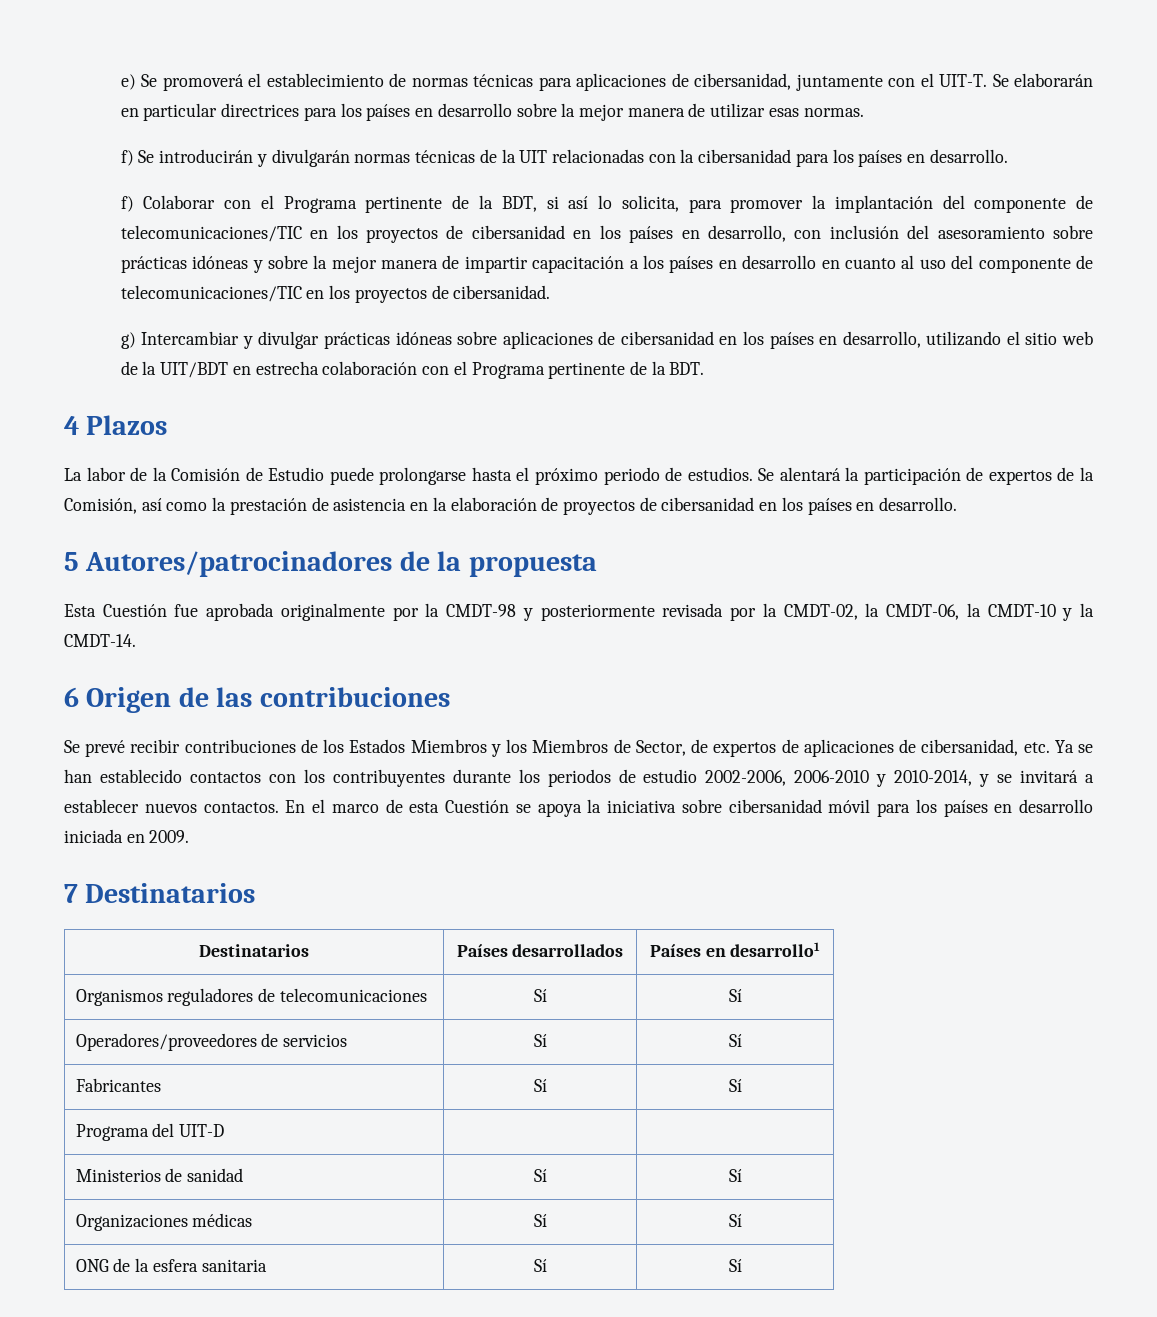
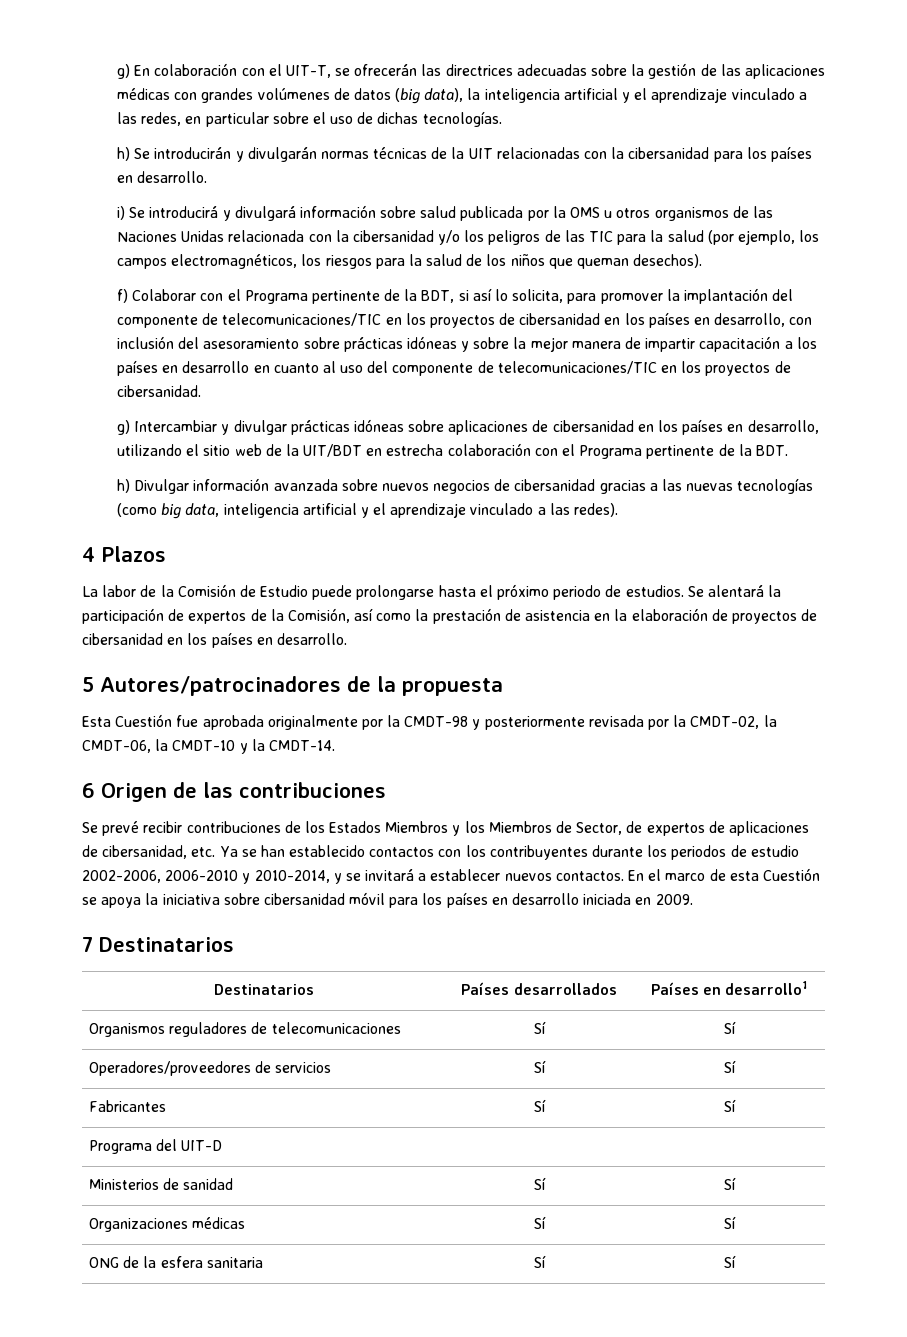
[120,73,1094,91] [120,103,864,121] [120,150,134,166] e) Se promoverá el establecimiento de normas técnicas para aplicaciones de cibersanidad, juntamente con el UIT-T. Se elaborarán en particular directrices para los países en desarrollo sobre la mejor manera de utilizar esas normas. // f) -> [117,63,825,79] [117,88,807,104] [117,111,502,127] [117,147,131,161] g) En colaboración con el UIT-T, se ofrecerán las directrices adecuadas sobre la gestión de las aplicaciones médicas con grandes volúmenes de datos (big data), la inteligencia artificial y el aprendizaje vinculado a las redes, en particular sobre el uso de dichas tecnologías. // h)
(1008, 156) none -> [117,205,773,221] [117,230,820,245] [117,254,703,269] // i) Se introducirá y divulgará información sobre salud publicada por la OMS u otros organismos de las Naciones Unidas relacionada con la cibersanidad y/o los peligros de las TIC para la salud (por ejemplo, los campos electromagnéticos, los riesgos para la salud de los niños que queman desechos).
(705, 368) none -> [117,478,814,494] [117,503,619,519] // h) Divulgar información avanzada sobre nuevos negocios de cibersanidad gracias a las nuevas tecnologías (como big data, inteligencia artificial y el aprendizaje vinculado a las redes).

